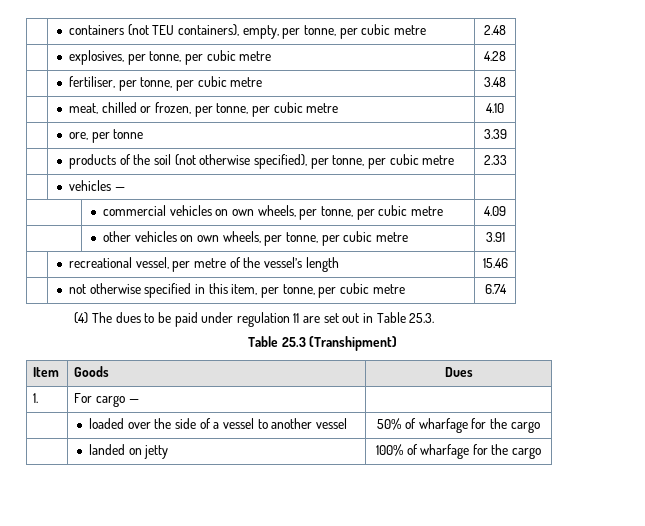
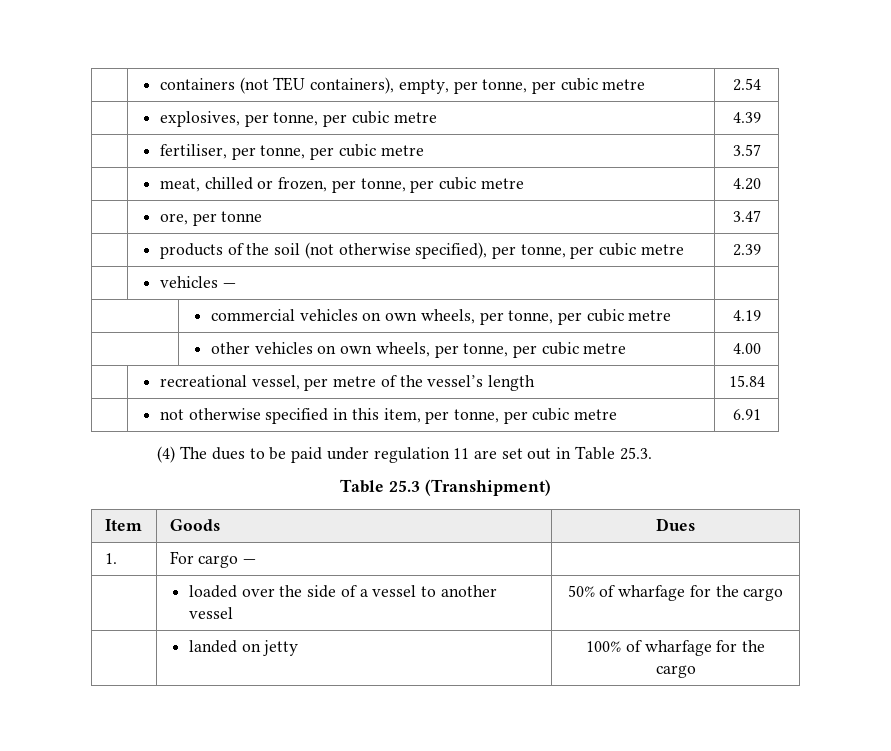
[484,25,506,35] 2.48 -> [732,78,761,91] 2.54
[484,51,506,61] 4.28 -> [732,112,761,123] 4.39
[484,77,506,87] 3.48 -> [732,144,761,156] 3.57
[486,103,504,113] 4.10 -> [732,178,761,190] 4.20
[483,129,507,139] 3.39 -> [732,210,761,222] 3.47
[483,155,507,165] 2.33 -> [732,244,761,256] 2.39
[484,206,506,216] 4.09 -> [732,310,761,321] 4.19
[485,232,505,242] 3.91 -> [732,343,761,354] 4.00
[482,258,508,268] 15.46 -> [728,375,765,387] 15.84
[484,284,507,294] 6.74 -> [732,409,761,420] 6.91

